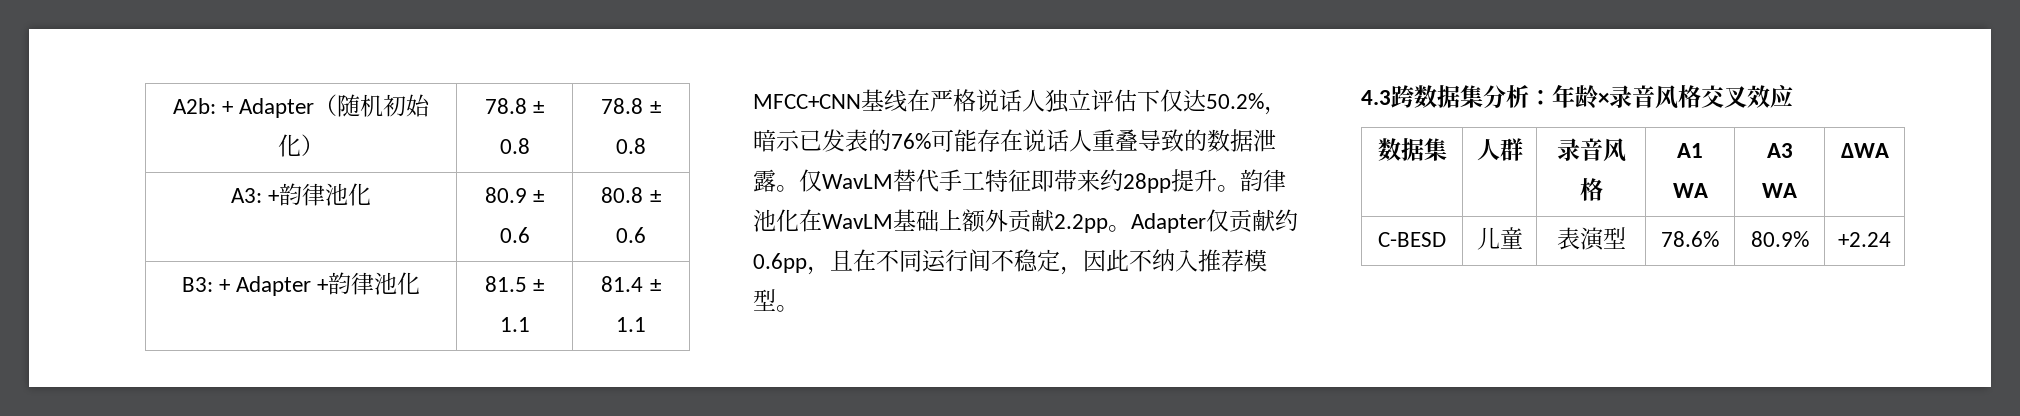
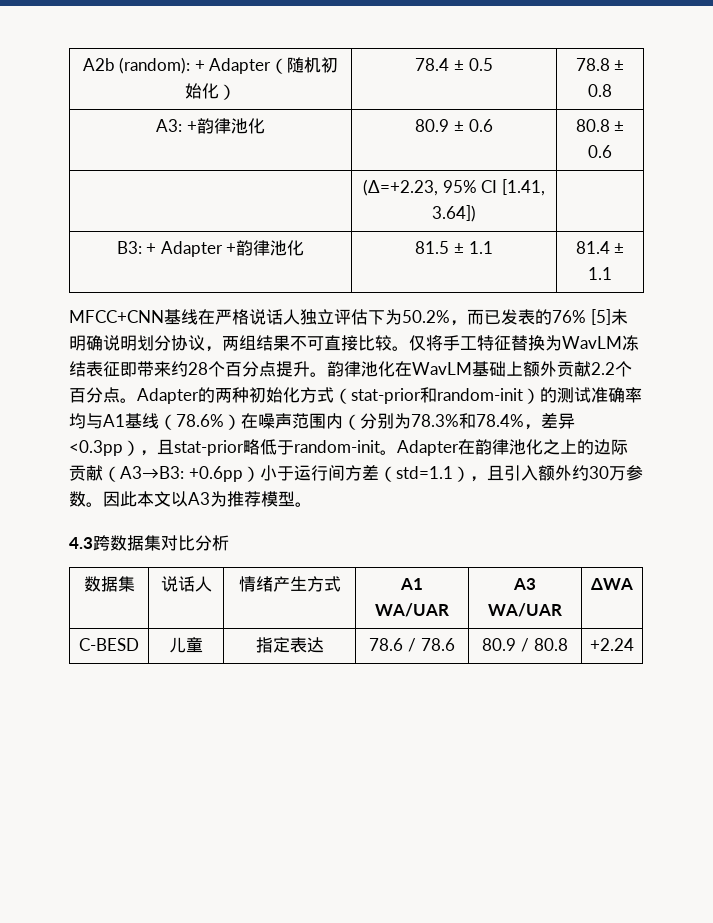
[172,98,216,114] A2b: -> [82,57,191,74] A2b (random):
[484,98,545,114] [499,138,530,154] 78.8 ± 0.8 -> [415,58,493,71] 78.4 ± 0.5
(646, 235) none -> [363,179,545,196] [432,205,476,222] // | (Δ=+2.23, 95% CI [1.41, 3.64]) |
[1160,89,1287,115] [753,129,1276,152] [753,169,1171,193] 仅达50.2%，暗示已发表的76%可能存在说话人重叠导致的数据泄露。仅WavLM替代手工特征即带来约28pp -> [385,309,628,326] [69,335,639,352] [69,361,276,377] 为50.2%，而已发表的76% [5]未明确说明划分协议，两组结果不可直接比较。仅将手工特征替换为WavLM冻结表征即带来约28个百分点
[1054,209,1298,233] [753,249,1198,275] 2.2pp。Adapter仅贡献约0.6pp，且在不同运行间不稳定，因此不纳入 -> [591,361,632,377] [69,387,642,404] [69,413,575,430] [69,439,628,456] [69,465,643,482] [69,491,227,507] 2.2个百分点。Adapter的两种初始化方式（stat-prior和random-init）的测试准确率均与A1基线（78.6%）在噪声范围内（分别为78.3%和78.4%，差异<0.3pp），且stat-prior略低于random-init。Adapter在韵律池化之上的边际贡献（A3→B3: +0.6pp）小于运行间方差（std=1.1），且引入额外约30万参数。因此本文以A3为
(1483, 96) none -> [161,535,195,551] 对比
[1529,84,1793,109] ：年龄×录音风格交叉效应 -> (229, 543) none
[1476,138,1523,161] [1556,138,1626,162] [1579,178,1603,201] [1677,143,1703,158] [1672,183,1708,198] [1766,143,1793,158] [1762,183,1797,198] 人群 | 录音风格 | A1 WA | A3 WA -> [160,576,212,592] [238,576,341,592] [400,578,423,590] [375,603,449,617] [513,578,536,590] [488,603,562,617] 说话人 | 情绪产生方式 | A1 WA/UAR | A3 WA/UAR
[1556,227,1626,251] [1661,231,1719,247] [1750,231,1809,247] 表演型 | 78.6% | 80.9% -> [255,637,324,653] [369,638,455,652] [482,638,568,652] 指定表达 | 78.6 / 78.6 | 80.9 / 80.8

